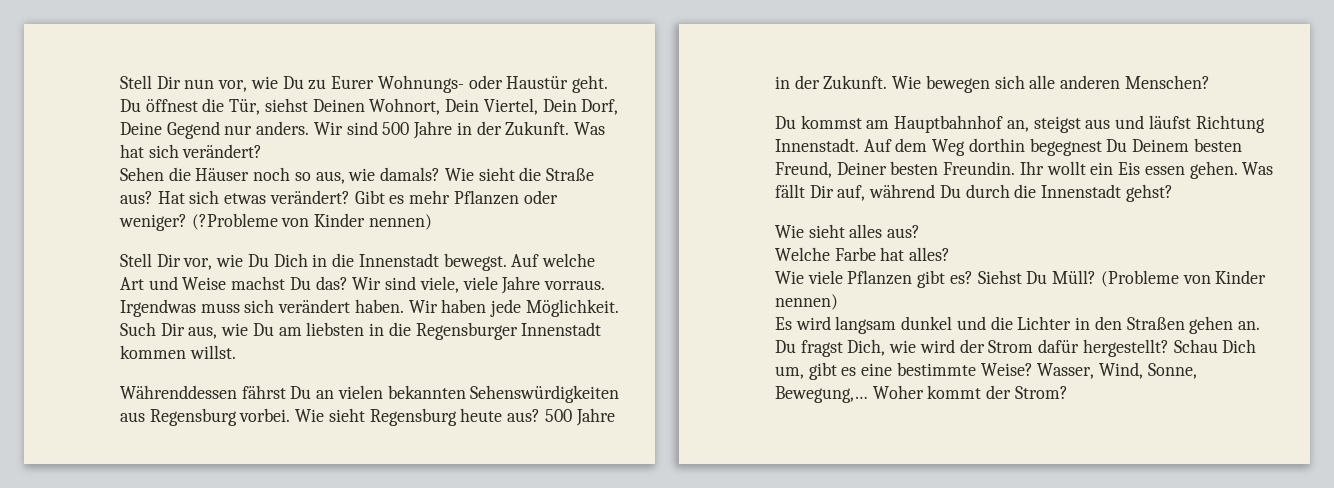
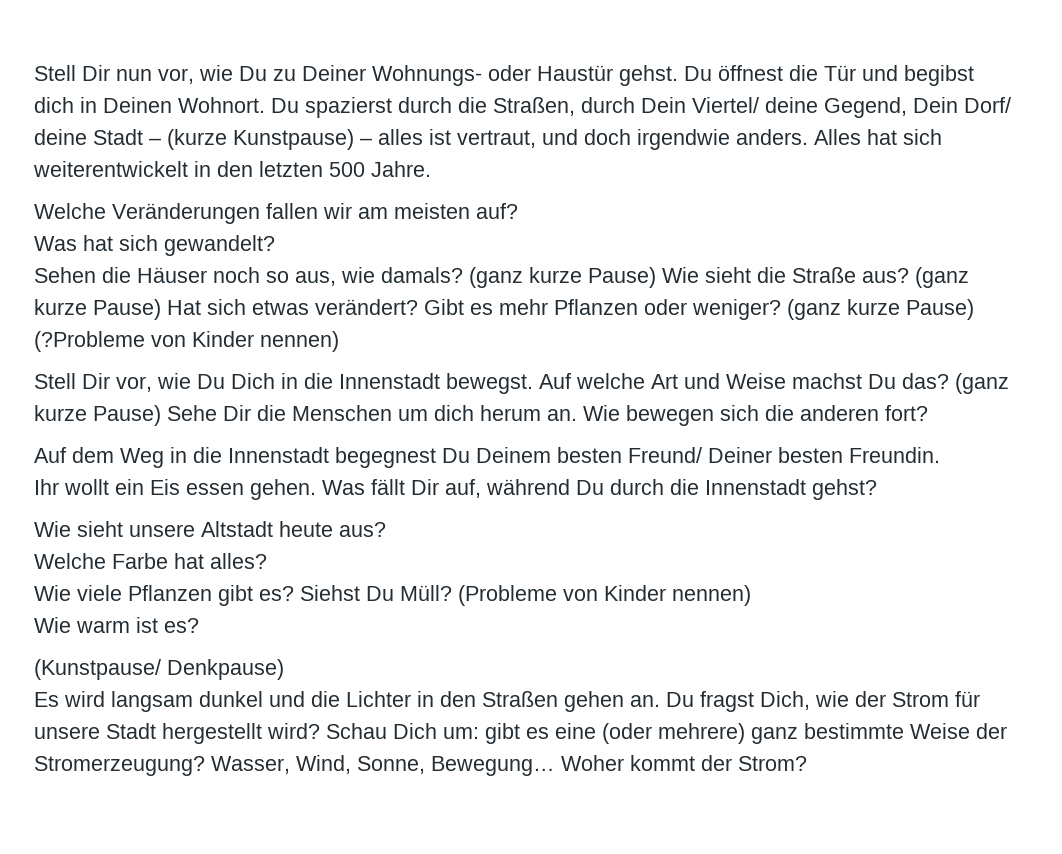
[331,76,375,89] Eurer -> [302,65,366,81] Deiner
[571,75,608,93] geht. -> [619,65,678,86] gehst.
[229,98,619,115] [120,121,570,139] Tür, siehst Deinen Wohnort, Dein Viertel, Dein Dorf, Deine Gegend nur anders. Wir sind 500 Jahre in der Zukunft. -> [824,65,974,86] [34,97,1011,118] [34,129,942,150] [33,161,431,177] [34,203,518,224] Tür und begibst dich in Deinen Wohnort. Du spazierst durch die Straßen, durch Dein Viertel/ deine Gegend, Dein Dorf/ deine Stadt – (kurze Kunstpause) – alles ist vertraut, und doch irgendwie anders. Alles hat sich weiterentwickelt in den letzten 500 Jahre. // Welche Veränderungen fallen wir am meisten auf? //
[182,144,263,158] verändert? -> [164,235,275,256] gewandelt?
(441, 174) none -> [469,267,656,288] (ganz kurze Pause)
(153, 197) none -> [915,267,969,288] [34,299,161,320] (ganz kurze Pause)
(187, 222) none -> [787,299,974,320] (ganz kurze Pause)
[352,276,605,294] [120,299,619,317] [120,322,602,340] [120,345,236,359] [120,385,620,403] [120,408,615,426] [775,75,1210,93] [775,115,1265,133] [775,138,1025,156] Wir sind viele, viele Jahre vorraus. Irgendwas muss sich verändert haben. Wir haben jede Möglichkeit. Such Dir aus, wie Du am liebsten in die Regensburger Innenstadt kommen willst. // Währenddessen fährst Du an vielen bekannten Sehenswürdigkeiten aus Regensburg vorbei. Wie sieht Regensburg heute aus? 500 Jahre in der Zukunft. Wie bewegen sich alle anderen Menschen? // Du kommst am Hauptbahnhof an, steigst aus und läufst Richtung Innenstadt. Auf dem Weg dorthin -> [955,373,1009,394] [34,405,928,426] [34,447,329,468] (ganz kurze Pause) Sehe Dir die Menschen um dich herum an. Wie bewegen sich die anderen fort? // Auf dem Weg in die Innenstadt
[775,161,832,178] Freund, -> [628,447,702,463] Freund/
(1016, 168) none -> (940, 455) //
[849,224,883,238] alles -> [129,521,333,537] unsere Altstadt heute
(838, 302) none -> [34,617,199,633] [34,659,284,680] // Wie warm ist es? // (Kunstpause/ Denkpause)
[919,339,955,353] wird -> (849, 699) none
[1038,339,1169,357] dafür hergestellt? -> [955,691,980,707] [34,723,320,744] für unsere Stadt hergestellt wird?
[775,366,804,379] um, -> [443,727,479,739] um:
[896,362,1033,376] bestimmte Weise? -> [602,723,1007,744] [34,756,205,776] (oder mehrere) ganz bestimmte Weise der Stromerzeugung?
[775,386,868,403] Bewegung,… -> [431,756,555,776] Bewegung…

